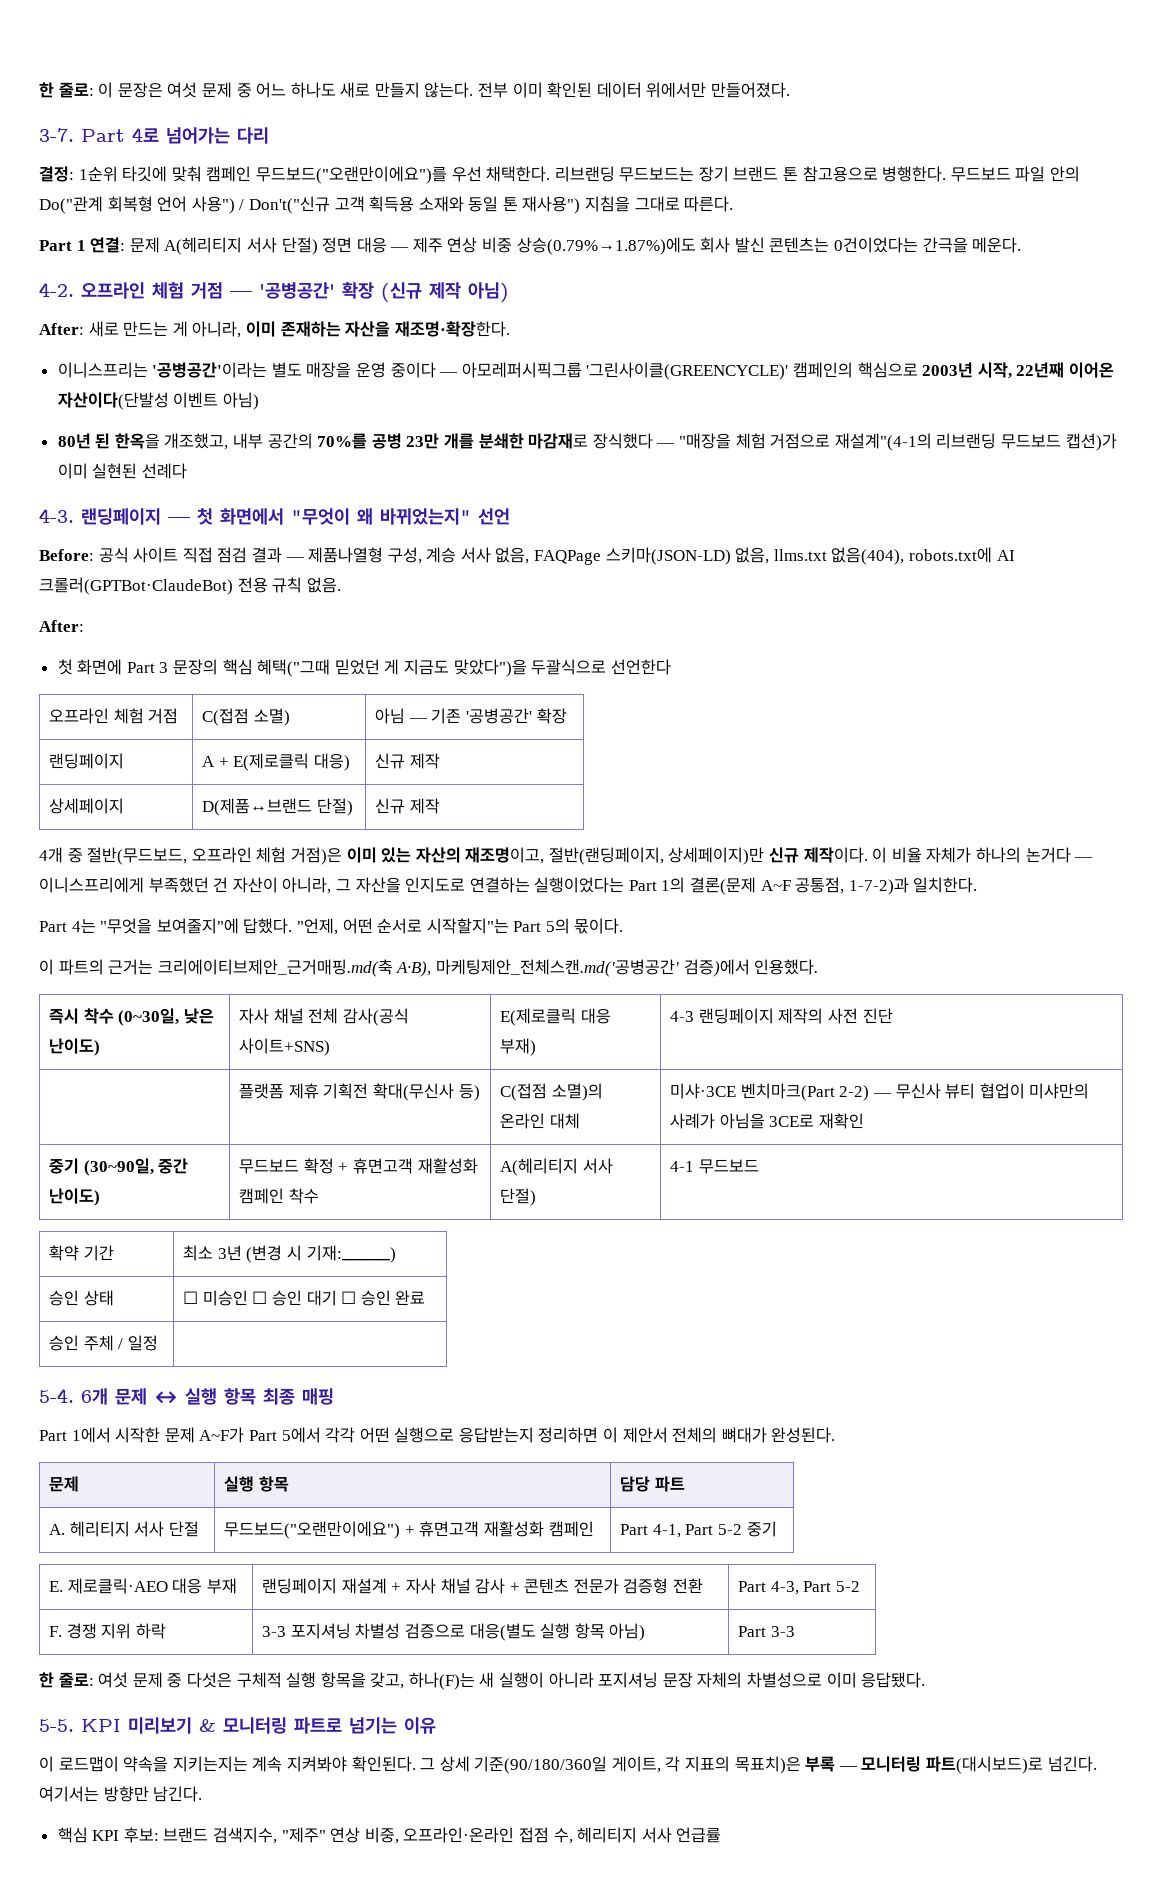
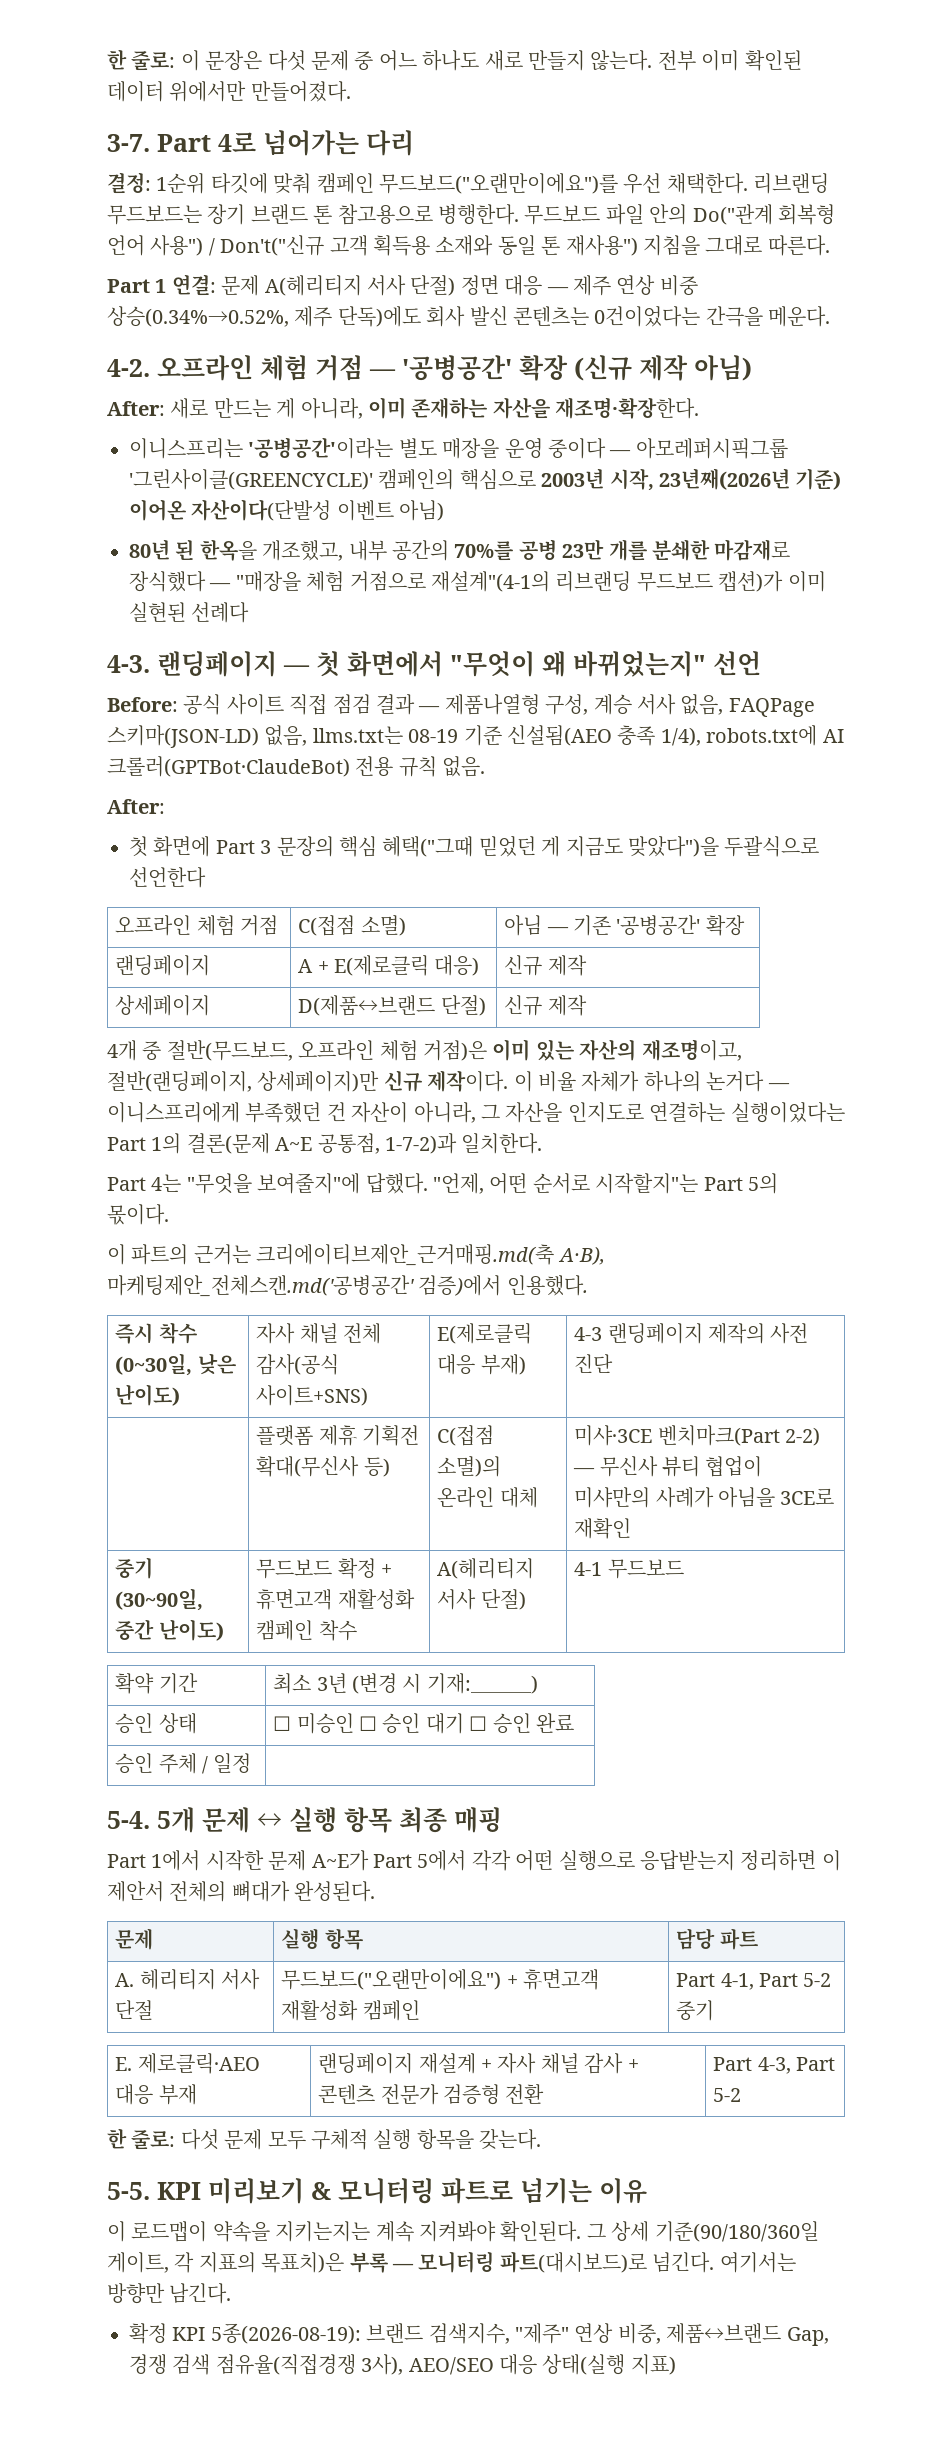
[167,82,198,98] 여섯 -> [267,50,306,71] 다섯
[516,237,696,255] 상승(0.79%→1.87%)에도 -> [107,306,421,327] 상승(0.34%→0.52%, 제주 단독)에도
[1016,362,1065,378] 22년째 -> [658,468,842,490] 23년째(2026년 기준)
[773,547,905,565] llms.txt 없음(404), -> [312,725,701,746] llms.txt는 08-19 기준 신설됨(AEO 충족 1/4),
[760,880,791,891] A~F -> [275,1137,313,1151] A~E
[81,1388,108,1405] 6개 -> [157,1807,195,1833] 5개
[199,1427,245,1443] A~F가 -> [311,1850,369,1871] A~E가
[49,1623,166,1639] [262,1623,646,1641] [738,1626,795,1637] [39,1672,926,1690] // F. 경쟁 지위 하락 | 3-3 포지셔닝 차별성 검증으로 대응(별도 실행 항목 아님) | Part 3-3 // 한 줄로: 여섯 문제 중 다섯은 구체적 실행 항목을 갖고, 하나(F)는 새 실행이 아니라 포지셔닝 문장 자체의 차별성으로 이미 응답됐다. -> [107,2128,542,2150] // 한 줄로: 다섯 문제 모두 구체적 실행 항목을 갖는다.
[57,1827,159,1843] 핵심 KPI 후보: -> [129,2323,361,2344] 확정 KPI 5종(2026-08-19):
[403,1827,722,1844] 오프라인·온라인 접점 수, 헤리티지 서사 언급률 -> [666,2323,829,2346] [129,2354,676,2375] 제품↔브랜드 Gap, 경쟁 검색 점유율(직접경쟁 3사), AEO/SEO 대응 상태(실행 지표)

